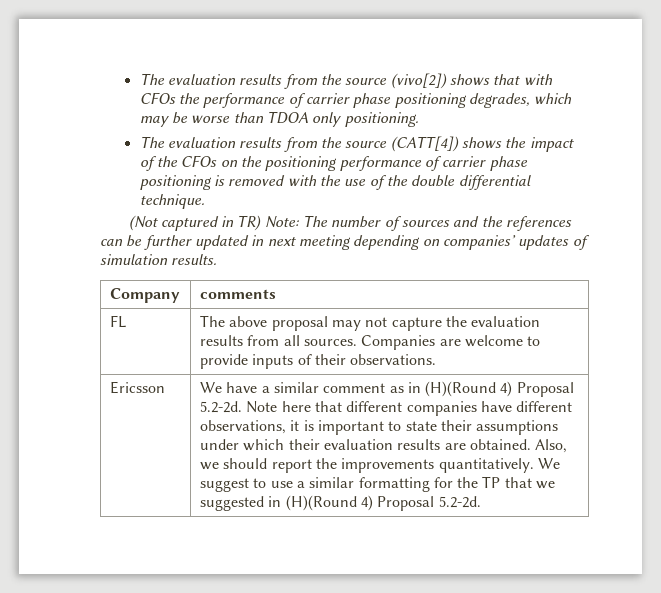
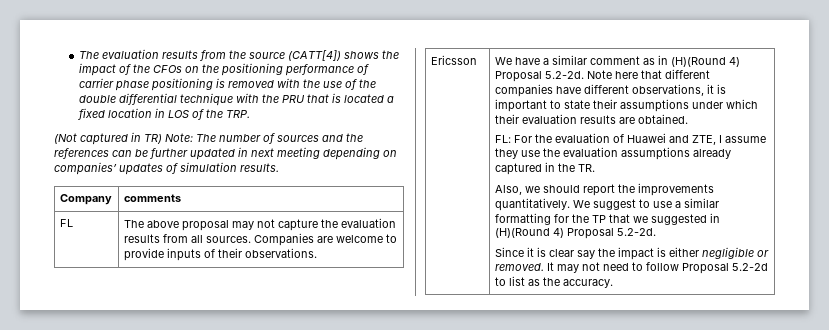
[139,73,553,89] [139,92,573,108] [139,111,419,127] [139,136,388,152] The evaluation results from the source (vivo[2]) shows that with CFOs the performance of carrier phase positioning degrades, which may be worse than TDOA only positioning. // The evaluation results from the source -> [79,49,286,61] The evaluation results from the source
[139,194,205,209] technique. -> [180,93,395,106] [78,108,251,120] technique with the PRU that is located a fixed location in LOS of the TRP.
(531, 444) none -> [494,133,766,145] [494,147,731,160] [494,162,595,175] // FL: For the evaluation of Huawei and ZTE, I assume they use the evaluation assumptions already captured in the TR. //
(481, 502) none -> [494,247,769,260] [494,262,768,274] [494,276,613,288] // Since it is clear say the impact is either negligible or removed. It may not need to follow Proposal 5.2-2d to list as the accuracy.

